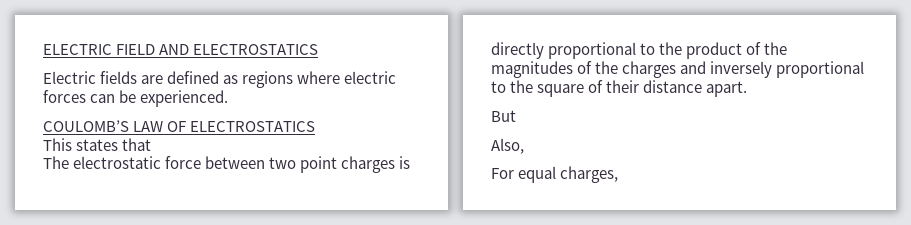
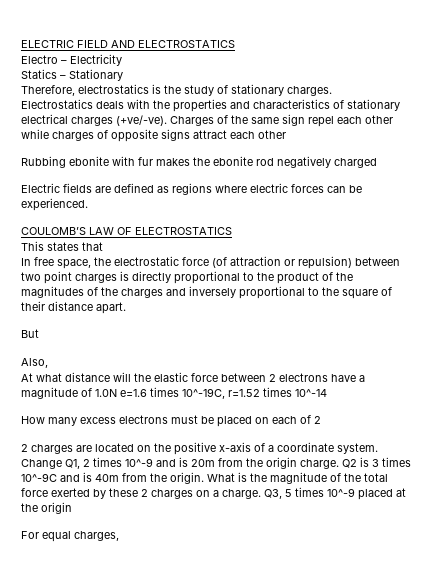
(319, 49) none -> [21,54,122,66] [21,69,123,81] [21,84,332,96] [21,99,400,112] [21,114,393,127] [21,129,286,142] [21,156,377,168] // Electro – Electricity // Statics – Stationary // Therefore, electrostatics is the study of stationary charges. // Electrostatics deals with the properties and characteristics of stationary electrical charges (+ve/-ve). Charges of the same sign repel each other while charges of opposite signs attract each other // Rubbing ebonite with fur makes the ebonite rod negatively charged
[43,156,202,169] The electrostatic force -> [21,256,352,269] In free space, the electrostatic force (of attraction or repulsion)
(524, 146) none -> [21,372,365,382] [21,387,327,399] [21,415,321,427] [21,442,378,455] [21,457,411,469] [21,472,388,484] [21,487,406,500] [21,502,72,514] // At what distance will the elastic force between 2 electrons have a magnitude of 1.0N e=1.6 times 10^-19C, r=1.52 times 10^-14 // How many excess electrons must be placed on each of 2 // 2 charges are located on the positive x-axis of a coordinate system. Change Q1, 2 times 10^-9 and is 20m from the origin charge. Q2 is 3 times 10^-9C and is 40m from the origin. What is the magnitude of the total force exerted by these 2 charges on a charge. Q3, 5 times 10^-9 placed at the origin

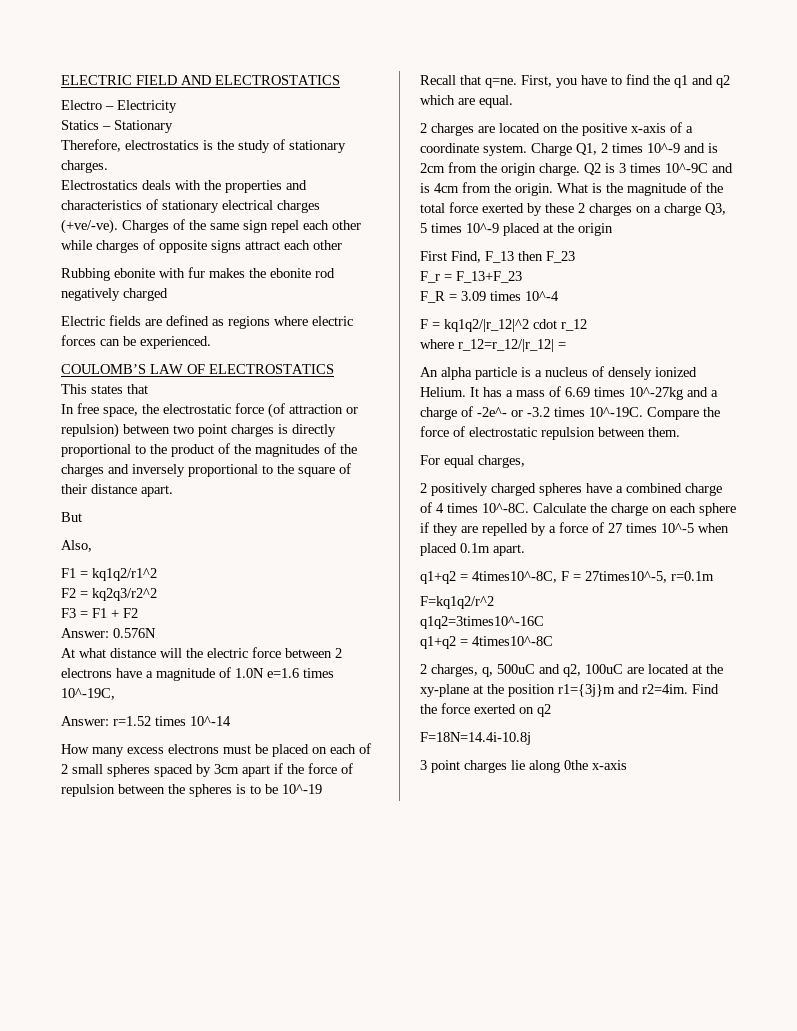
(48, 363) none -> [61,568,157,581] [61,588,157,601] [61,608,138,618] [61,628,156,638] // F1 = kq1q2/r1^2 // F2 = kq2q3/r2^2 // F3 = F1 + F2 // Answer: 0.576N
[154,372,188,382] elastic -> [207,648,248,658] electric
(225, 393) none -> [61,716,109,726] // Answer:
(321, 420) none -> [72,763,353,777] [61,784,322,797] [420,74,730,88] [420,95,513,108] small spheres spaced by 3cm apart if the force of repulsion between the spheres is to be 10^-19 // Recall that q=ne. First, you have to find the q1 and q2 which are equal.
[21,459,62,469] Change -> [531,143,572,156] Charge
[191,459,215,467] 20m -> [420,163,445,173] 2cm
[95,474,119,482] 40m -> [434,183,459,193] 4cm
[222,489,261,499] charge. -> [664,203,701,216] charge
[21,531,119,542] For equal charges, -> [420,251,575,263] [420,271,522,283] [420,291,559,303] [420,319,587,332] [420,339,566,352] [420,366,697,380] [420,386,718,400] [420,406,720,420] [420,426,680,440] [420,455,525,468] [420,483,722,496] [420,502,736,516] [420,522,729,536] [420,543,525,556] [420,571,714,584] [420,596,494,609] [420,616,544,629] [420,636,553,649] [420,664,723,677] [420,684,719,697] [420,703,551,717] [420,732,531,745] [420,760,627,773] First Find, F_13 then F_23 // F_r = F_13+F_23 // F_R = 3.09 times 10^-4 // F = kq1q2/|r_12|^2 cdot r_12 // where r_12=r_12/|r_12| = // An alpha particle is a nucleus of densely ionized Helium. It has a mass of 6.69 times 10^-27kg and a charge of -2e^- or -3.2 times 10^-19C. Compare the force of electrostatic repulsion between them. // For equal charges, // 2 positively charged spheres have a combined charge of 4 times 10^-8C. Calculate the charge on each sphere if they are repelled by a force of 27 times 10^-5 when placed 0.1m apart. // q1+q2 = 4times10^-8C, F = 27times10^-5, r=0.1m // F=kq1q2/r^2 // q1q2=3times10^-16C // q1+q2 = 4times10^-8C // 2 charges, q, 500uC and q2, 100uC are located at the xy-plane at the position r1={3j}m and r2=4im. Find the force exerted on q2 // F=18N=14.4i-10.8j // 3 point charges lie along 0the x-axis

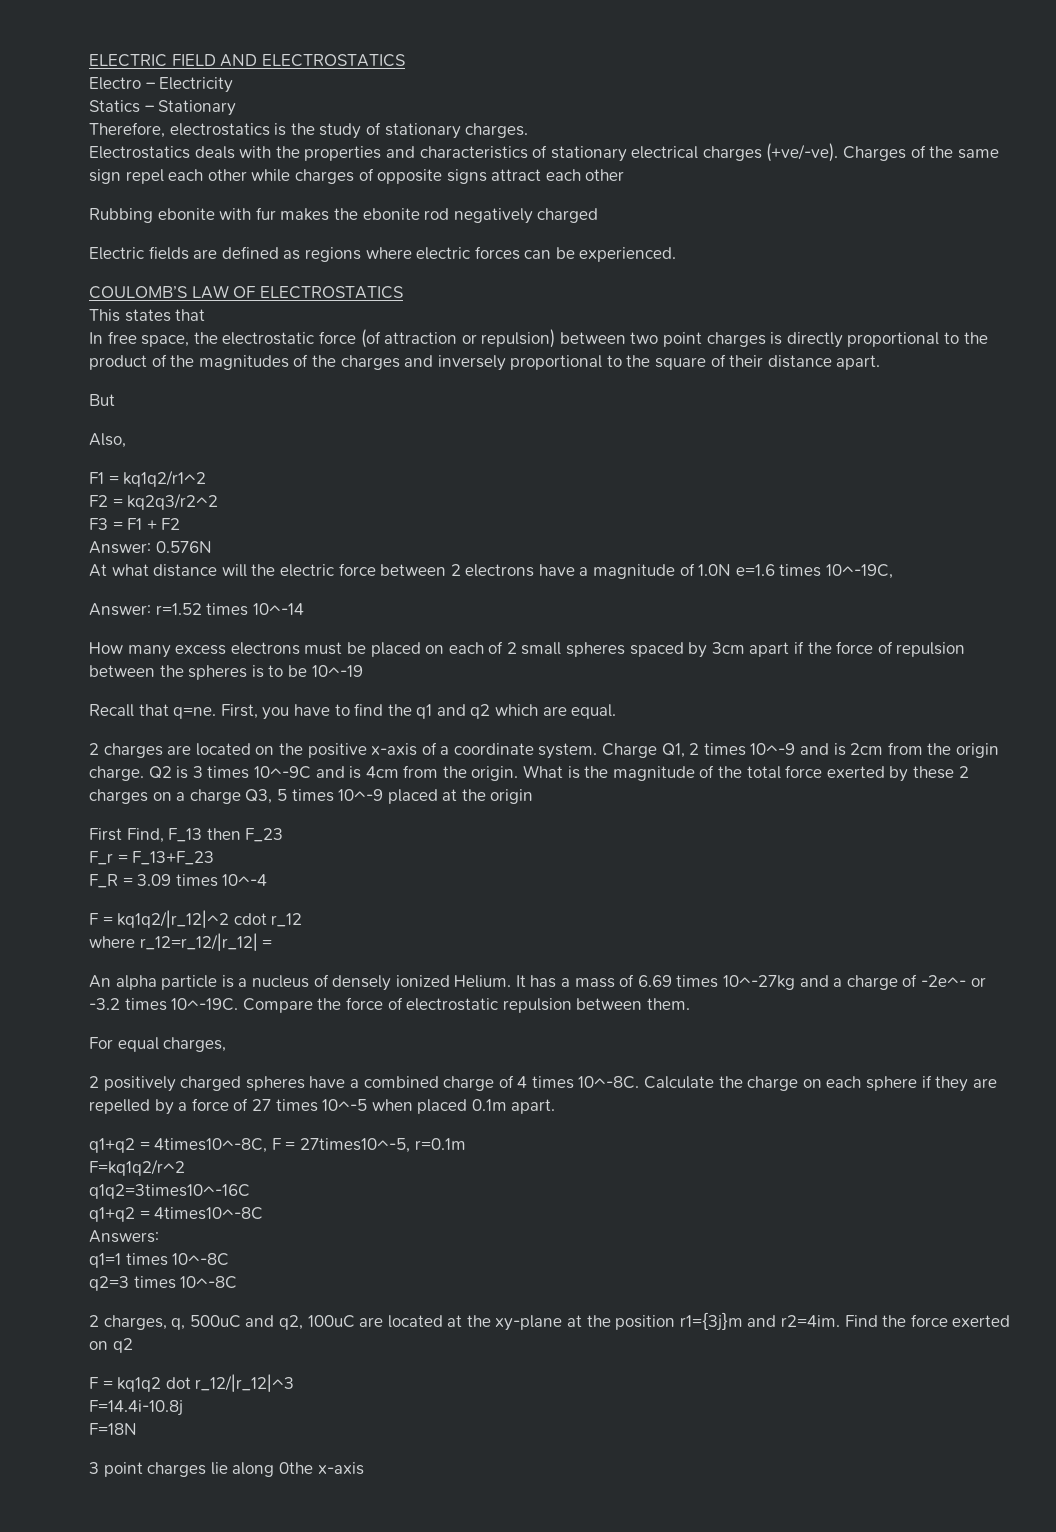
(553, 641) none -> [89,1230,159,1243] [89,1253,230,1268] [89,1276,238,1291] // Answers: // q1=1 times 10^-8C // q2=3 times 10^-8C
[420,732,531,745] F=18N=14.4i-10.8j -> [89,1374,295,1392] [89,1400,183,1416] [89,1423,137,1435] F = kq1q2 dot r_12/|r_12|^3 // F=14.4i-10.8j // F=18N

